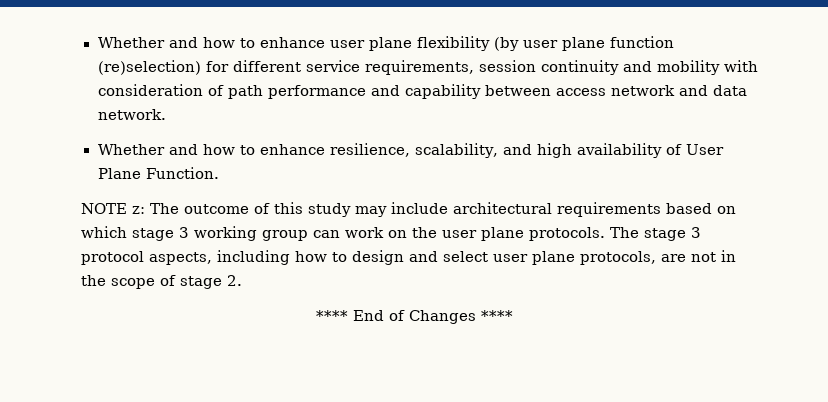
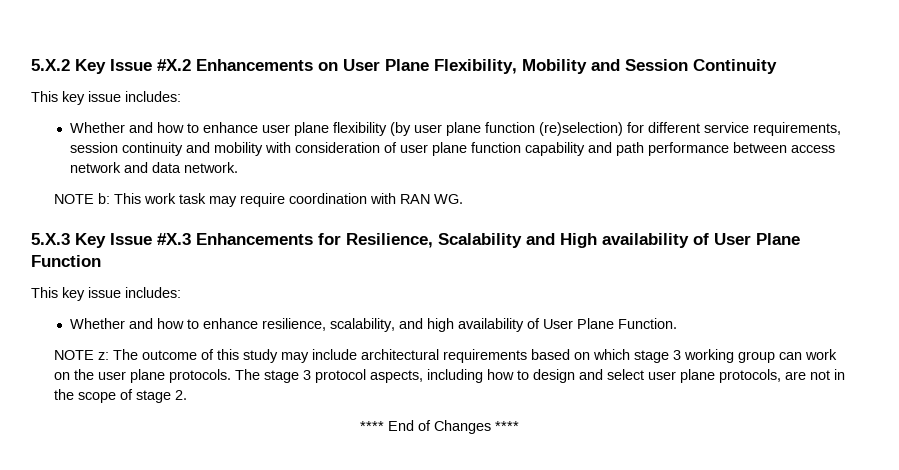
(97, 42) none -> [31,59,777,74] [31,91,181,105] 5.X.2 Key Issue #X.2 Enhancements on User Plane Flexibility, Mobility and Session Continuity // This key issue includes: //
[227,84,481,99] path performance and capability -> [400,142,730,156] user plane function capability and path performance
(166, 114) none -> [54,193,464,207] [31,233,800,248] [31,255,101,267] [31,287,181,301] // NOTE b: This work task may require coordination with RAN WG. // 5.X.3 Key Issue #X.3 Enhancements for Resilience, Scalability and High availability of User Plane Function // This key issue includes:

